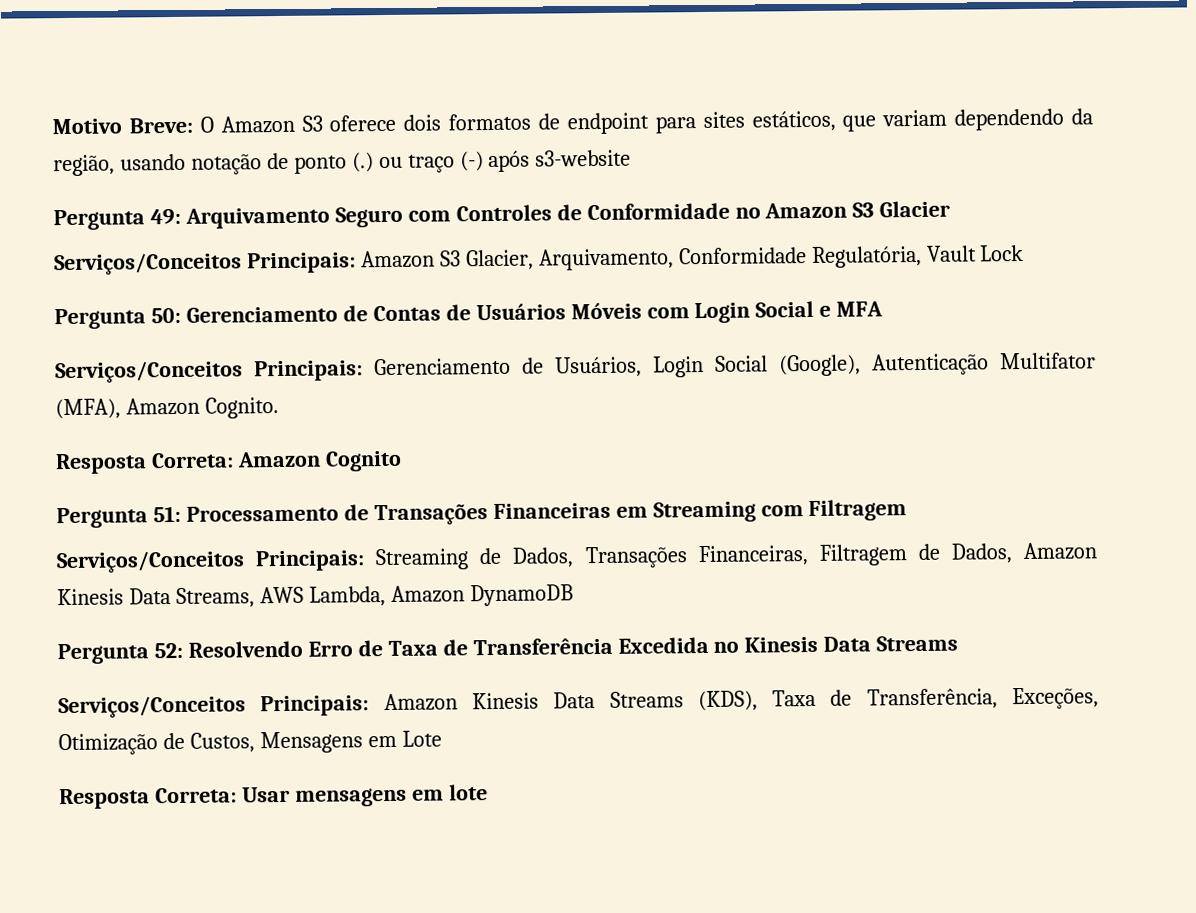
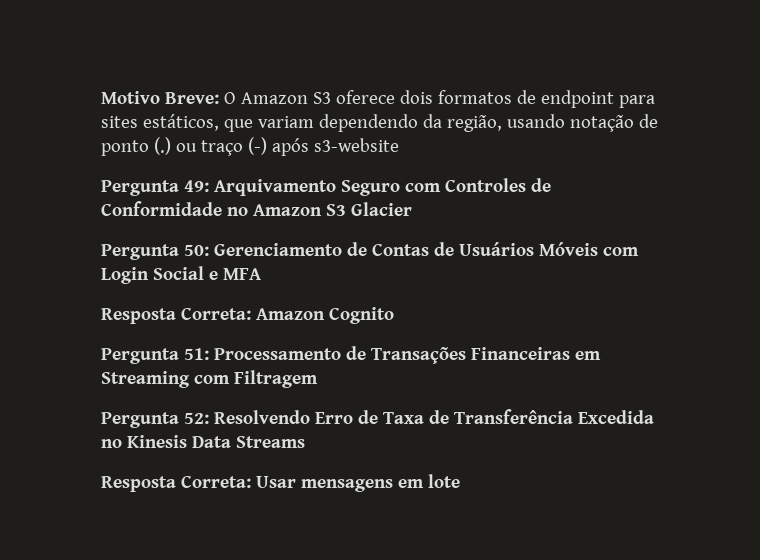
[54,244,1025,276] // Serviços/Conceitos Principais: Amazon S3 Glacier, Arquivamento, Conformidade Regulatória, Vault Lock -> (412, 209) none
[55,352,1096,384] [55,397,279,420] // Serviços/Conceitos Principais: Gerenciamento de Usuários, Login Social (Google), Autenticação Multifator (MFA), Amazon Cognito. -> (261, 274) none
[56,542,1098,574] [57,584,574,608] // Serviços/Conceitos Principais: Streaming de Dados, Transações Financeiras, Filtragem de Dados, Amazon Kinesis Data Streams, AWS Lambda, Amazon DynamoDB -> (318, 379) none
[58,687,1099,719] [58,730,442,756] // Serviços/Conceitos Principais: Amazon Kinesis Data Streams (KDS), Taxa de Transferência, Exceções, Otimização de Custos, Mensagens em Lote -> (305, 442) none

